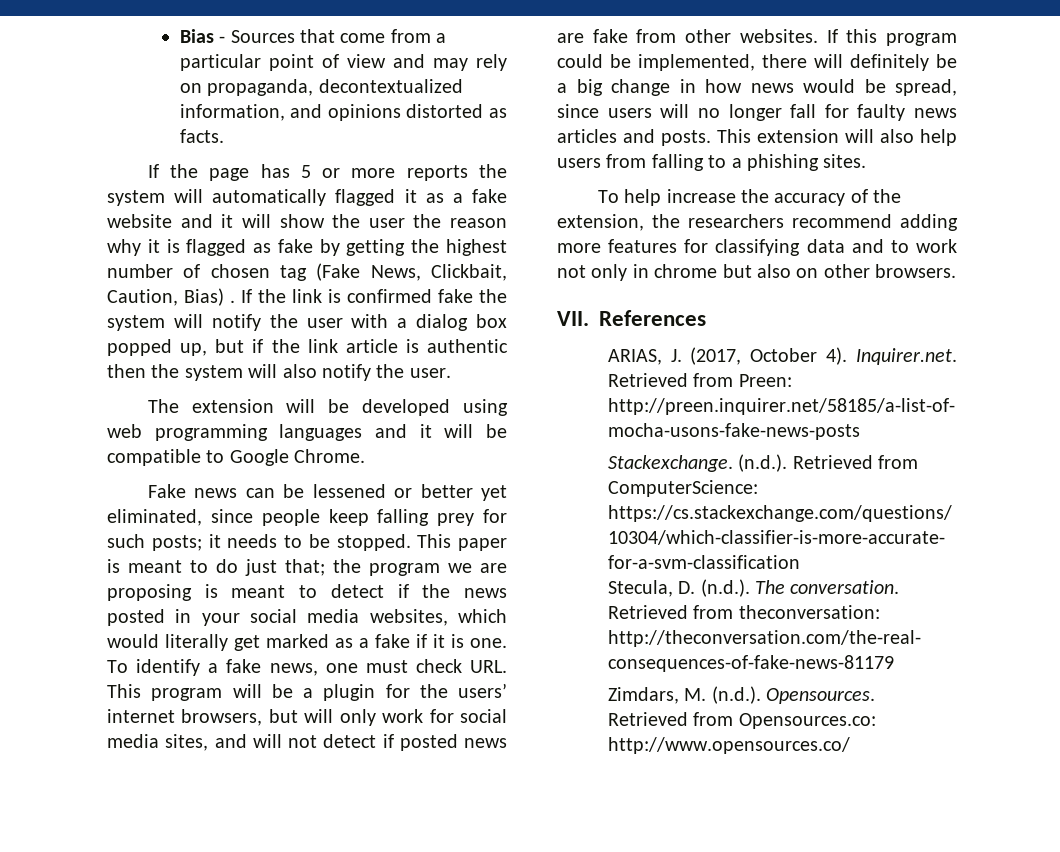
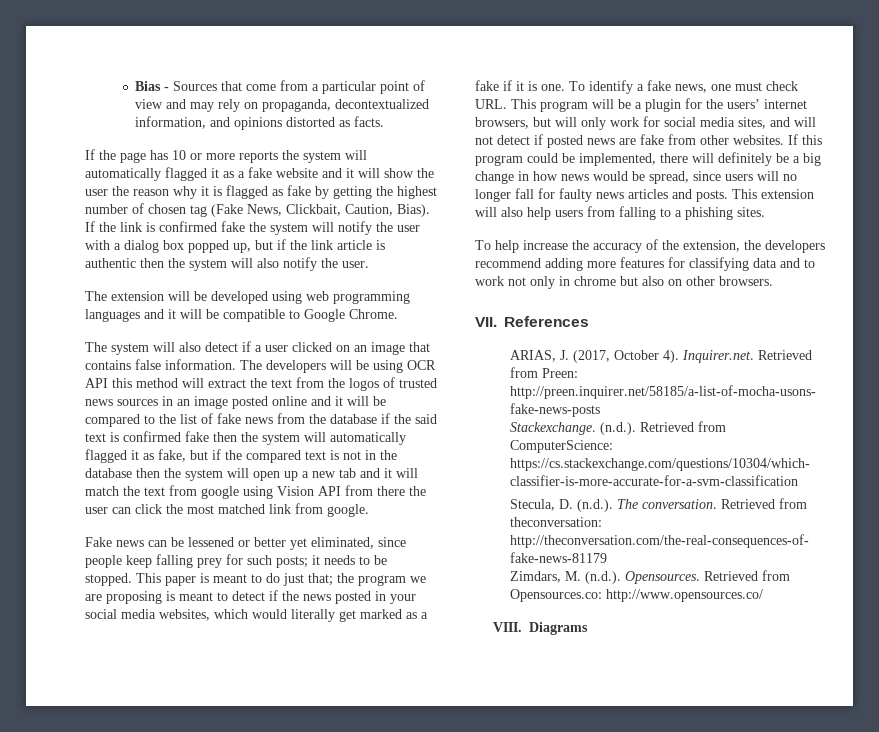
[300,165,311,178] 5 -> [172,150,186,160] 10
[184,288,235,306] Bias) . -> [397,204,430,217] Bias).
(366, 456) none -> [85,341,430,355] [85,359,436,373] [85,377,437,391] [85,396,386,409] [85,413,437,427] [85,431,406,445] [85,449,397,463] [85,468,418,481] [85,485,426,499] [85,503,369,517] // The system will also detect if a user clicked on an image that contains false information. The developers will be using OCR API this method will extract the text from the logos of trusted news sources in an image posted online and it will be compared to the list of fake news from the database if the said text is confirmed fake then the system will automatically flagged it as fake, but if the compared text is not in the database then the system will open up a new tab and it will match the text from google using Vision API from there the user can click the most matched link from google.
[688,214,784,228] researchers -> [765,240,825,253] developers
(850, 745) none -> [492,622,588,635] // VIII. Diagrams

